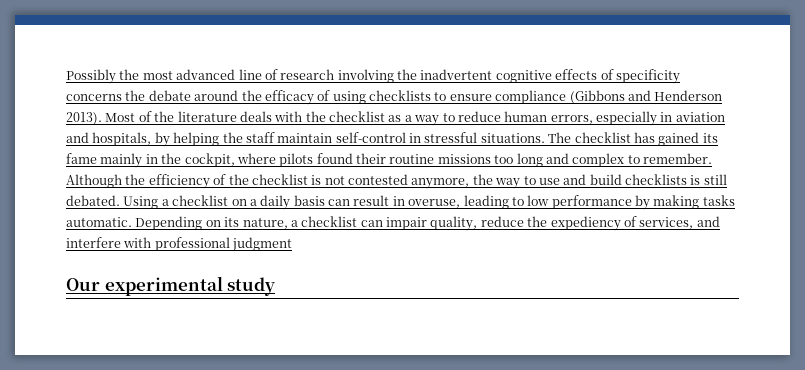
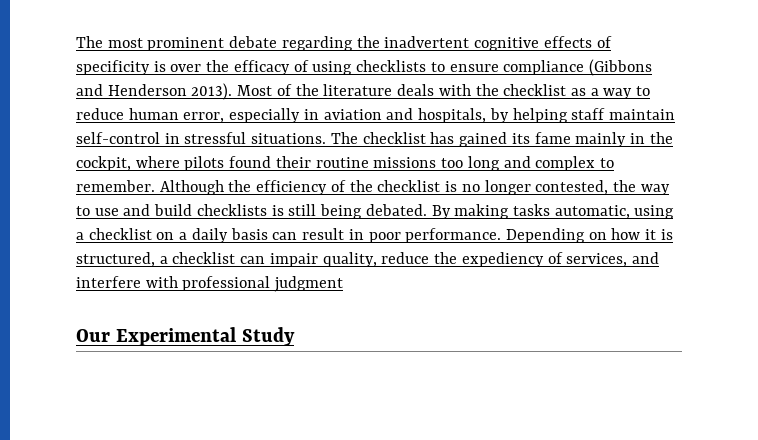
[66,69,394,84] Possibly the most advanced line of research involving -> [76,36,353,51] The most prominent debate regarding
[66,90,239,101] concerns the debate around -> [153,61,202,72] is over
[550,115,593,124] errors, -> [183,112,225,123] error,
[222,132,243,143] the -> (568, 115) none
[324,174,470,189] not contested anymore, -> [461,180,609,195] no longer contested,
[66,195,159,209] debated. Using -> [320,204,675,219] being debated. By making tasks automatic, using
[408,195,735,210] [66,216,288,230] overuse, leading to low performance by making tasks automatic. Depending on its nature, -> [368,228,673,243] [76,252,155,267] poor performance. Depending on how it is structured,
[104,276,276,296] experimental study -> [115,327,295,346] Experimental Study

